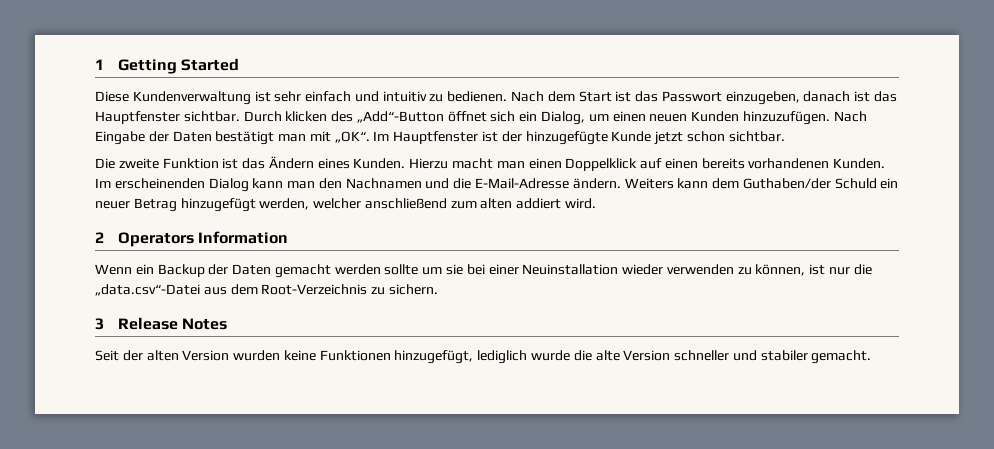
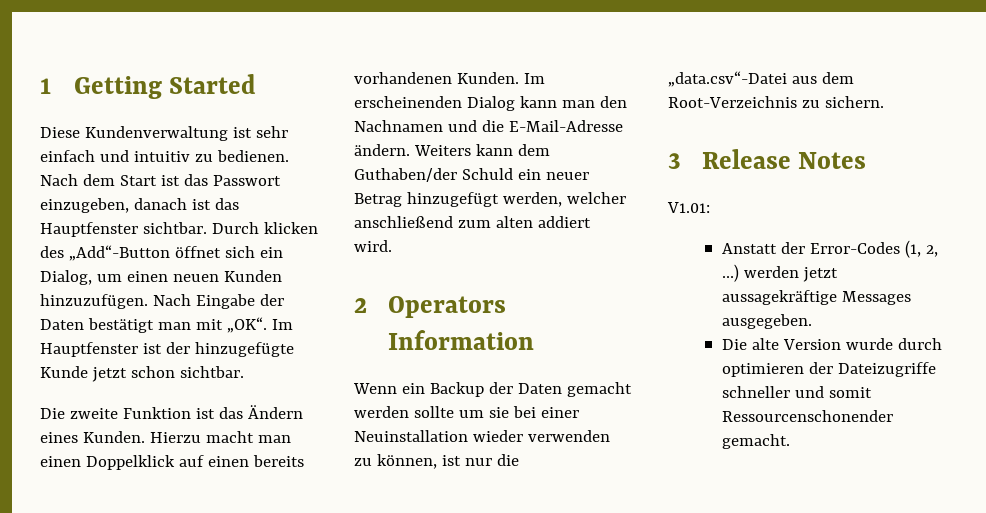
[95,350,808,364] Seit der alten Version wurden keine Funktionen hinzugefügt, lediglich wurde die alte Version schneller und stabiler -> [667,202,710,213] [721,240,938,258] [721,264,838,282] [721,290,911,305] [721,314,812,329] [721,338,942,350] [721,362,936,377] [721,386,872,398] [721,410,893,422] V1.01: // Anstatt der Error-Codes (1, 2, …) werden jetzt aussagekräftige Messages ausgegeben. // Die alte Version wurde durch optimieren der Dateizugriffe schneller und somit Ressourcenschonender

